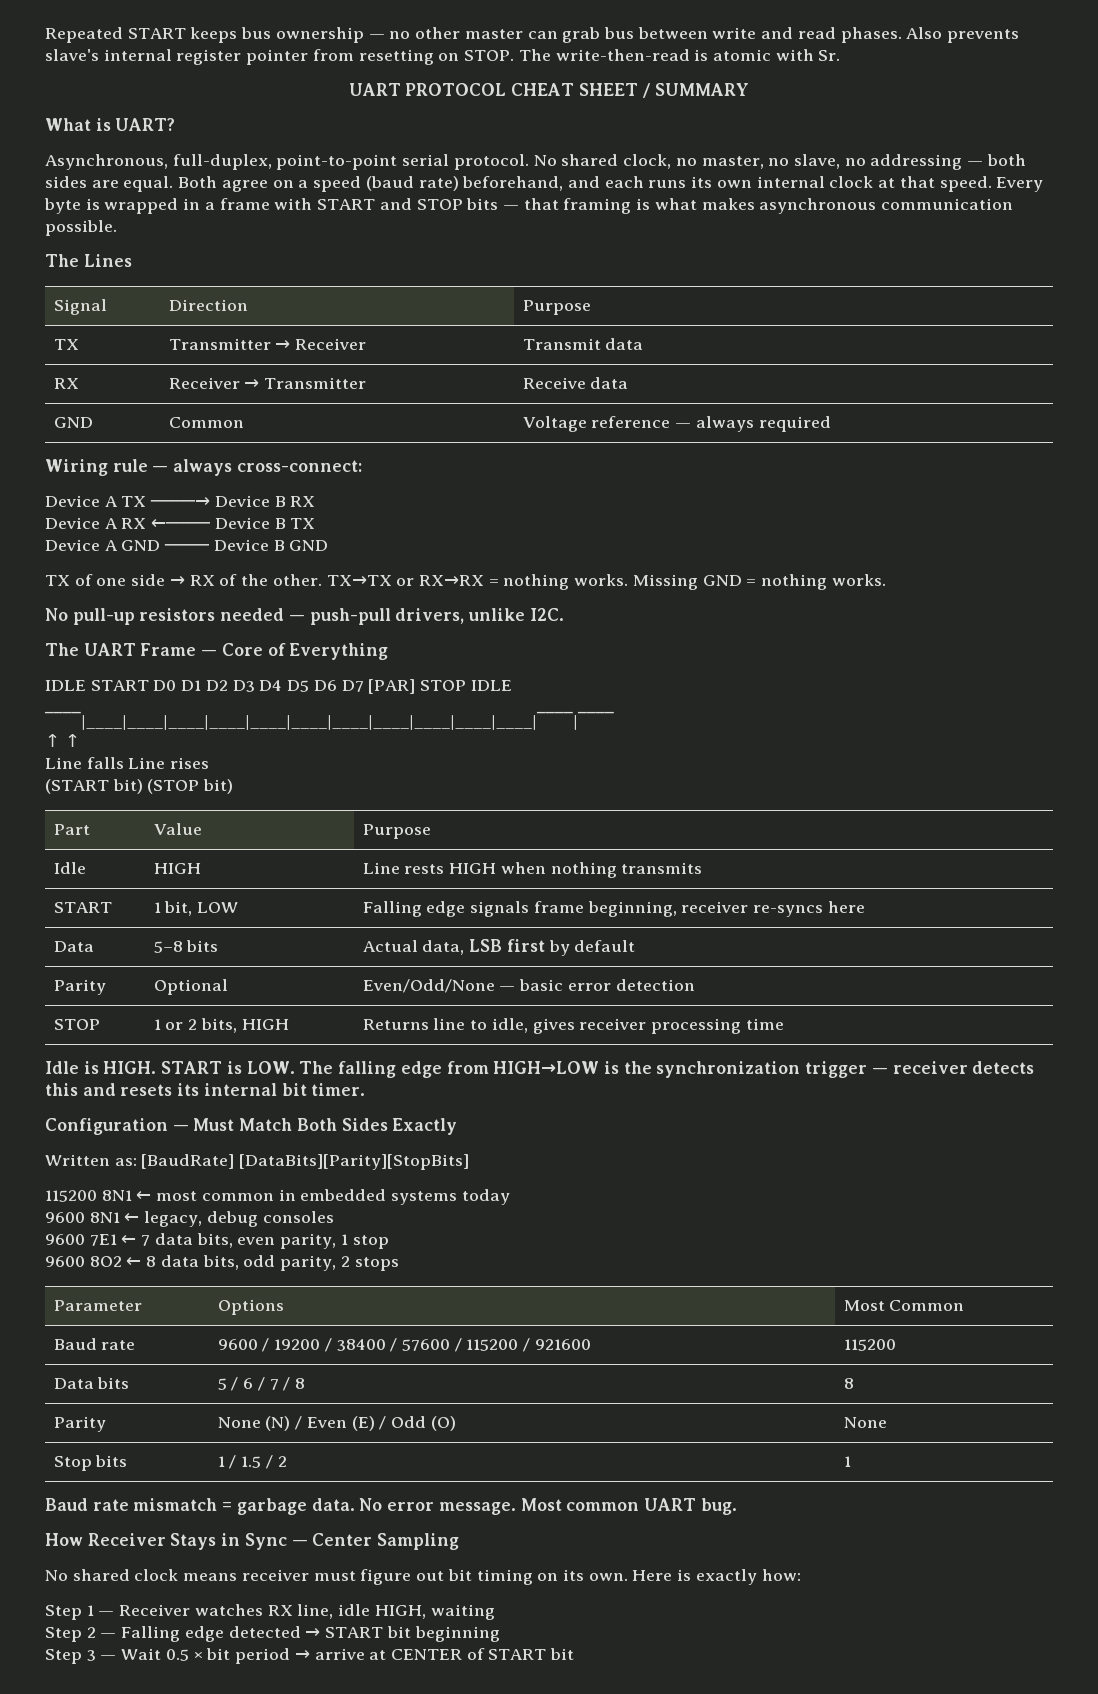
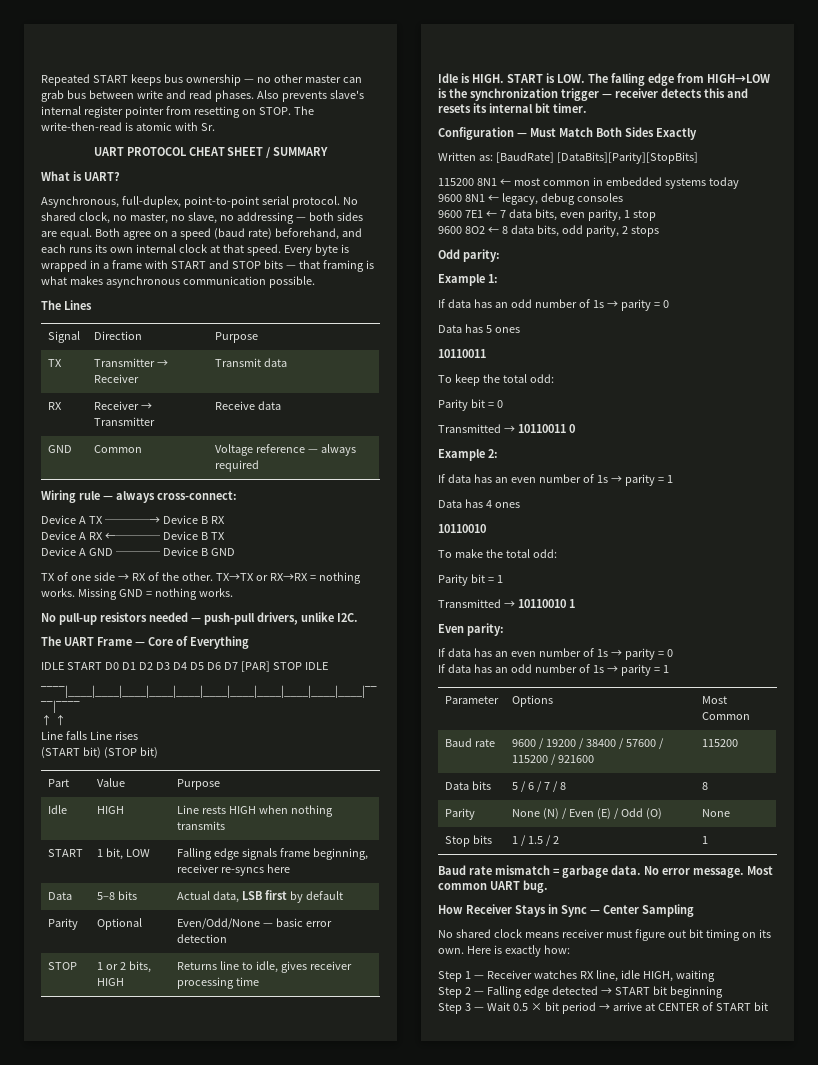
(399, 1264) none -> [438,249,500,262] [438,274,498,286] [438,299,669,311] [438,324,520,333] [438,349,486,358] [438,374,554,386] [438,399,503,411] [438,424,575,433] [438,449,498,461] [438,474,673,486] [438,499,520,508] [438,524,486,533] [438,549,557,558] [438,574,503,586] [438,599,575,608] [438,623,504,636] [438,648,673,660] [438,664,669,676] // Odd parity: // Example 1: // If data has an odd number of 1s → parity = 0 // Data has 5 ones // 10110011 // To keep the total odd: // Parity bit = 0 // Transmitted → 10110011 0 // Example 2: // If data has an even number of 1s → parity = 1 // Data has 4 ones // 10110010 // To make the total odd: // Parity bit = 1 // Transmitted → 10110010 1 // Even parity: // If data has an even number of 1s → parity = 0 // If data has an odd number of 1s → parity = 1

